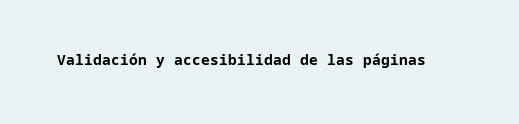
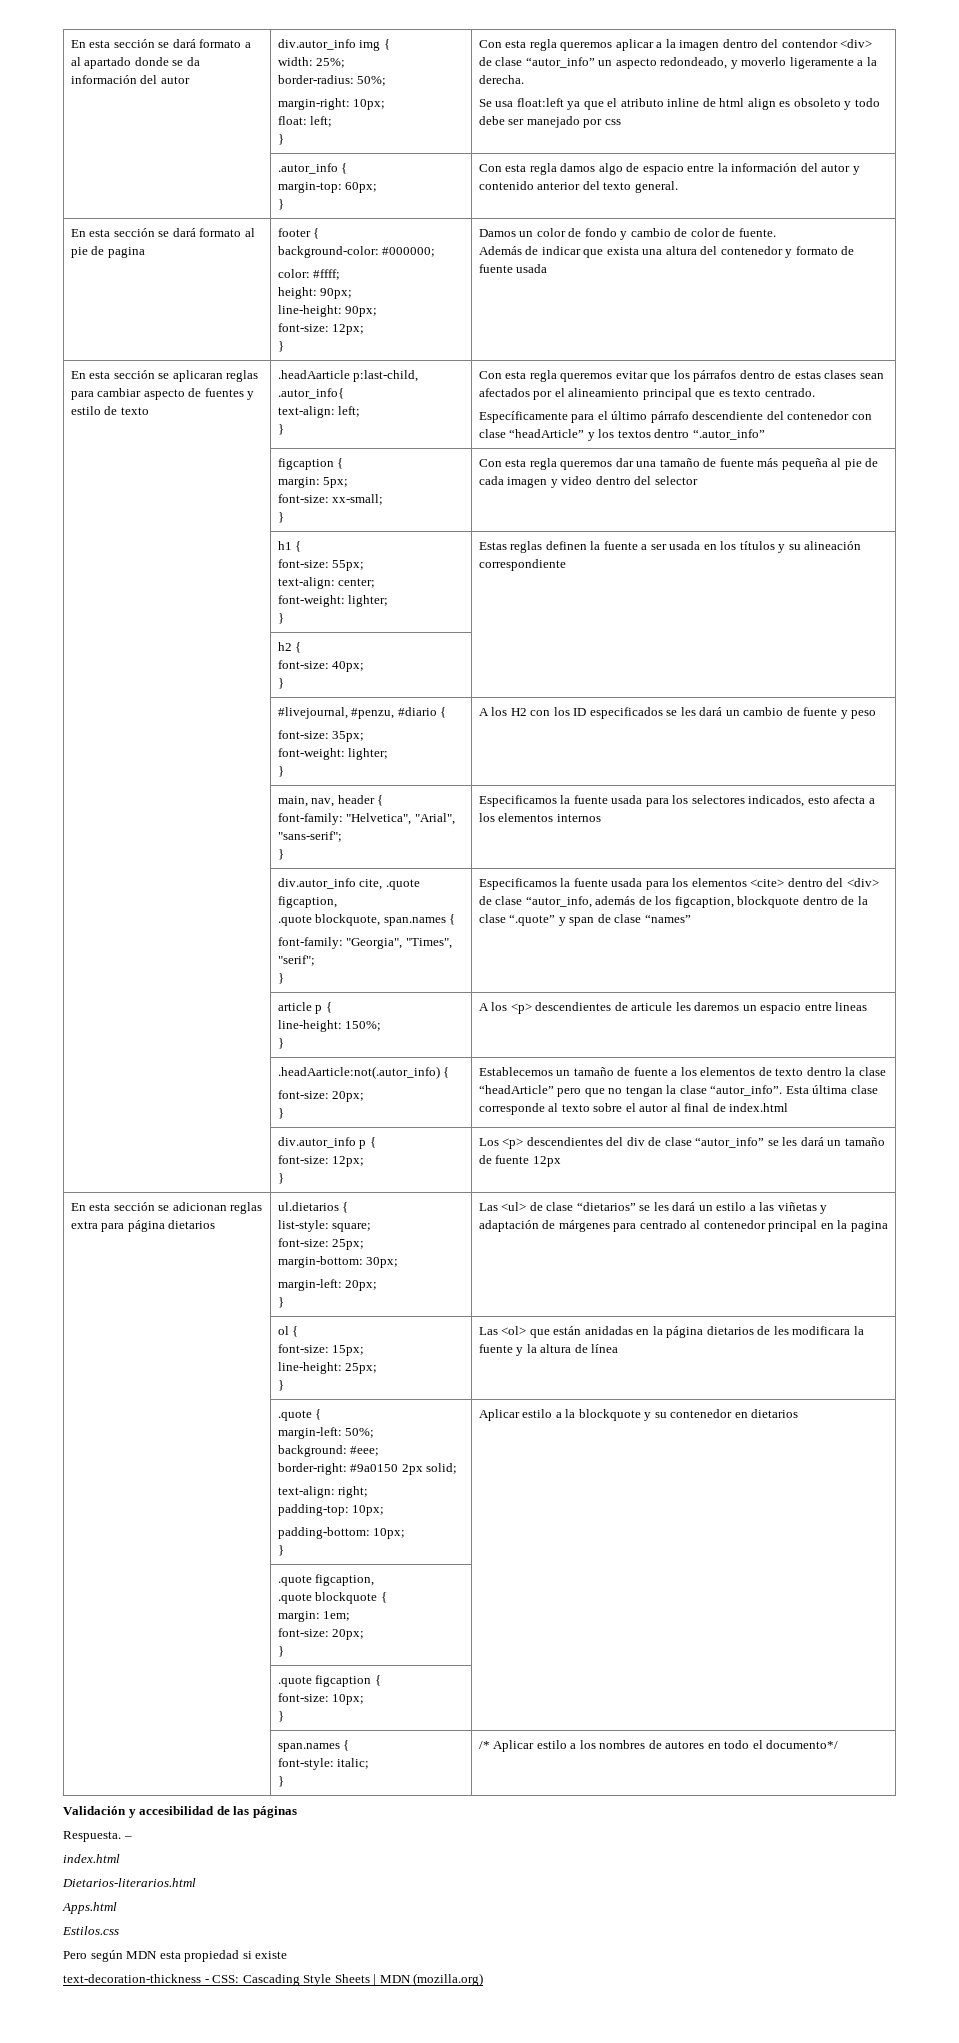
(57, 59) none -> [70,39,251,48] [70,57,200,69] [70,75,190,84] [277,39,390,51] [277,57,346,68] [277,75,387,86] [277,98,386,110] [277,116,333,127] [277,134,284,145] [478,39,873,51] [478,57,877,69] [478,75,524,84] [478,98,880,110] [478,116,621,128] [277,163,348,174] [277,182,378,193] [277,199,284,210] [478,163,860,175] [478,181,678,193] [70,228,255,237] [70,246,145,258] [277,228,320,239] [277,246,436,258] [277,269,341,280] [277,287,353,299] [277,305,378,317] [277,323,365,335] [277,341,284,352] [478,228,776,240] [478,246,855,258] [478,264,548,273] [70,370,259,382] [70,388,255,400] [70,406,149,415] [277,370,419,382] [277,388,344,399] [277,406,361,418] [277,424,284,435] [478,370,884,382] [478,388,815,400] [478,411,872,423] [478,429,765,441] [277,458,344,470] [277,477,349,488] [277,494,384,505] [277,512,284,523] [478,458,879,470] [478,476,698,488] [277,541,302,552] [277,559,365,571] [277,577,376,589] [277,595,389,607] [277,613,284,624] [478,541,862,553] [478,559,566,571] [277,642,302,653] [277,660,365,672] [277,678,284,689] [277,707,447,719] [277,730,365,742] [277,748,389,760] [277,766,284,777] [478,707,877,719] [277,795,384,807] [277,813,455,825] [277,831,342,842] [277,849,284,860] [478,795,875,807] [478,813,601,822] [277,878,420,890] [277,896,337,908] [277,914,456,926] [277,937,452,949] [277,955,315,966] [277,973,284,984] [478,878,879,890] [478,896,868,908] [478,914,691,926] [277,1002,332,1014] [277,1020,382,1032] [277,1038,284,1049] [478,1002,868,1014] [277,1066,450,1079] [277,1090,365,1102] [277,1108,284,1119] [478,1067,886,1076] [478,1085,878,1097] [478,1103,789,1115] [277,1137,376,1149] [277,1155,365,1167] [277,1173,284,1184] [478,1137,885,1149] [478,1155,561,1167] [70,1202,263,1214] [70,1220,216,1232] [277,1202,349,1213] [277,1220,372,1232] [277,1238,365,1250] [277,1256,399,1268] [277,1279,378,1291] [277,1297,284,1308] [478,1202,828,1214] [478,1220,888,1232] [277,1326,299,1337] [277,1344,365,1356] [277,1362,378,1374] [277,1380,284,1391] [478,1326,864,1338] [478,1344,619,1356] [277,1409,322,1421] [277,1427,375,1439] [277,1445,380,1457] [277,1463,458,1475] [277,1486,369,1498] [277,1504,385,1516] [277,1527,406,1539] [277,1545,284,1556] [478,1409,799,1421] [277,1574,375,1586] [277,1592,387,1604] [277,1611,351,1622] [277,1628,365,1640] [277,1646,284,1657] [277,1675,381,1687] [277,1693,365,1705] [277,1711,284,1722] [277,1740,350,1752] [277,1758,370,1770] [277,1776,284,1787] [478,1740,839,1752] En esta sección se dará formato a al apartado donde se da información del autor | div.autor_info img { // width: 25%; // border-radius: 50%; // margin-right: 10px; // float: left; // } | Con esta regla queremos aplicar a la imagen dentro del contendor <div> de clase “autor_info” un aspecto redondeado, y moverlo ligeramente a la derecha. // Se usa float:left ya que el atributo inline de html align es obsoleto y todo debe ser manejado por css // | .autor_info { // margin-top: 60px; // } | Con esta regla damos algo de espacio entre la información del autor y contenido anterior del texto general. // En esta sección se dará formato al pie de pagina | footer { // background-color: #000000; // color: #ffff; // height: 90px; // line-height: 90px; // font-size: 12px; // } | Damos un color de fondo y cambio de color de fuente. // Además de indicar que exista una altura del contenedor y formato de fuente usada // En esta sección se aplicaran reglas para cambiar aspecto de fuentes y estilo de texto | .headAarticle p:last-child, .autor_info{ // text-align: left; // } | Con esta regla queremos evitar que los párrafos dentro de estas clases sean afectados por el alineamiento principal que es texto centrado. // Específicamente para el último párrafo descendiente del contenedor con clase “headArticle” y los textos dentro “.autor_info” // | figcaption { // margin: 5px; // font-size: xx-small; // } | Con esta regla queremos dar una tamaño de fuente más pequeña al pie de cada imagen y video dentro del selector // | h1 { // font-size: 55px; // text-align: center; // font-weight: lighter; // } | Estas reglas definen la fuente a ser usada en los títulos y su alineación correspondiente // | h2 { // font-size: 40px; // } | // | #livejournal, #penzu, #diario { // font-size: 35px; // font-weight: lighter; // } | A los H2 con los ID especificados se les dará un cambio de fuente y peso // | main, nav, header { // font-family: "Helvetica", "Arial", "sans-serif"; // } | Especificamos la fuente usada para los selectores indicados, esto afecta a los elementos internos // | div.autor_info cite, .quote figcaption, // .quote blockquote, span.names { // font-family: "Georgia", "Times", "serif"; // } | Especificamos la fuente usada para los elementos <cite> dentro del <div> de clase “autor_info, además de los figcaption, blockquote dentro de la clase “.quote” y span de clase “names” // | article p { // line-height: 150%; // } | A los <p> descendientes de articule les daremos un espacio entre lineas // | .headAarticle:not(.autor_info) { // font-size: 20px; // } | Establecemos un tamaño de fuente a los elementos de texto dentro la clase “headArticle” pero que no tengan la clase “autor_info”. Esta última clase corresponde al texto sobre el autor al final de index.html // | div.autor_info p { // font-size: 12px; // } | Los <p> descendientes del div de clase “autor_info” se les dará un tamaño de fuente 12px // En esta sección se adicionan reglas extra para página dietarios | ul.dietarios { // list-style: square; // font-size: 25px; // margin-bottom: 30px; // margin-left: 20px; // } | Las <ul> de clase “dietarios” se les dará un estilo a las viñetas y adaptación de márgenes para centrado al contenedor principal en la pagina // | ol { // font-size: 15px; // line-height: 25px; // } | Las <ol> que están anidadas en la página dietarios de les modificara la fuente y la altura de línea // | .quote { // margin-left: 50%; // background: #eee; // border-right: #9a0150 2px solid; // text-align: right; // padding-top: 10px; // padding-bottom: 10px; // } | Aplicar estilo a la blockquote y su contenedor en dietarios // | .quote figcaption, // .quote blockquote { // margin: 1em; // font-size: 20px; // } | // | .quote figcaption { // font-size: 10px; // } | // | span.names { // font-style: italic; // } | /* Aplicar estilo a los nombres de autores en todo el documento*/ //
(426, 60) none -> [63,1831,132,1842] [63,1854,120,1863] [62,1878,196,1887] [62,1902,117,1914] [62,1926,119,1935] [63,1950,288,1962] [63,1973,484,1986] // Respuesta. – // index.html // Dietarios-literarios.html // Apps.html // Estilos.css // Pero según MDN esta propiedad si existe // text-decoration-thickness - CSS: Cascading Style Sheets | MDN (mozilla.org)

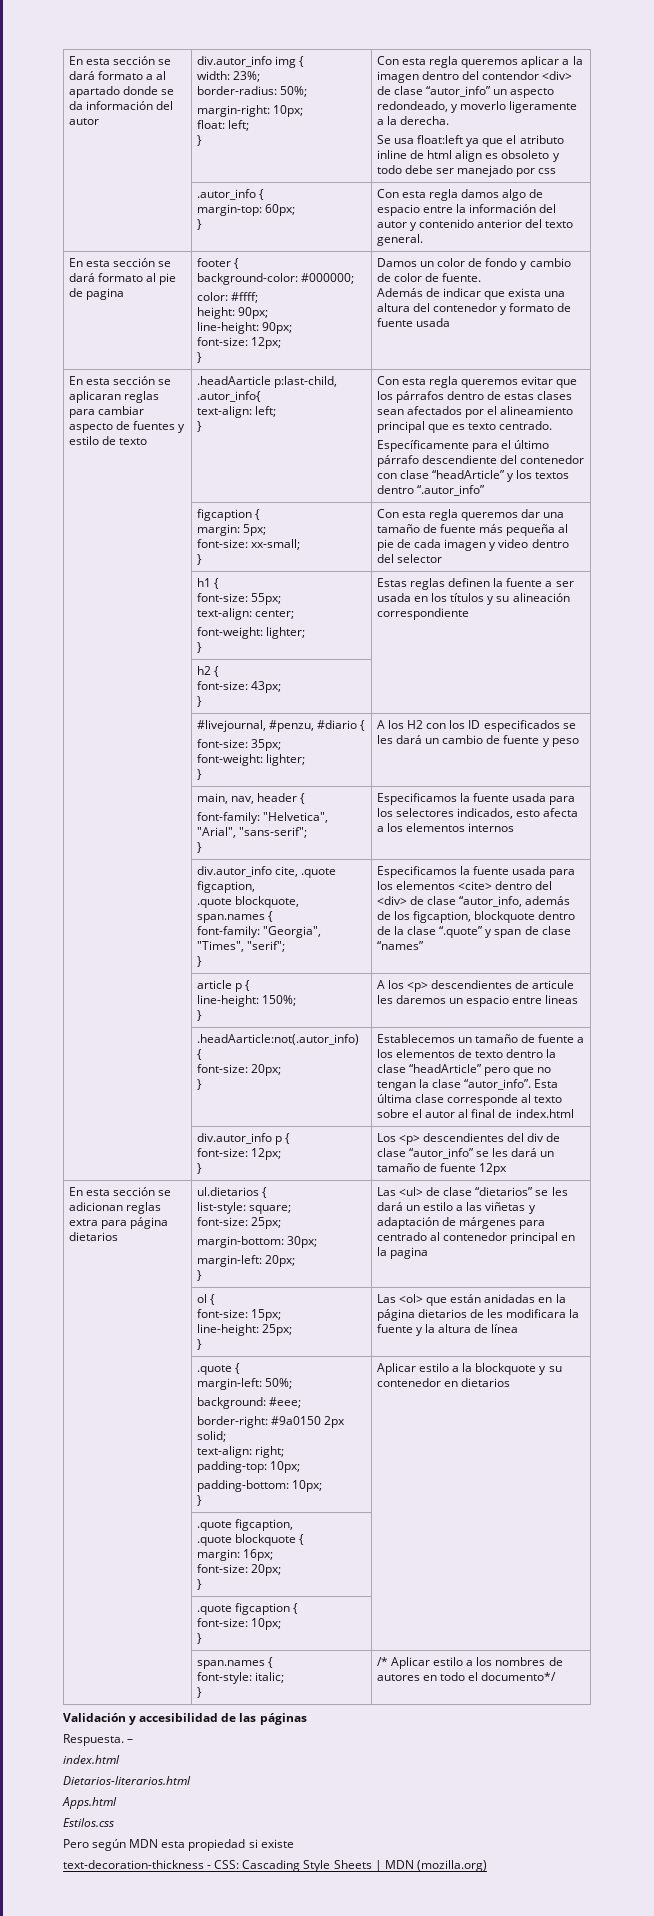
[316,58,346,68] 25%; -> [233,71,261,82] 23%;
[332,661,365,672] 40px; -> [251,681,282,693] 43px;
[323,1611,351,1621] 1em; -> [243,1549,274,1561] 16px;

